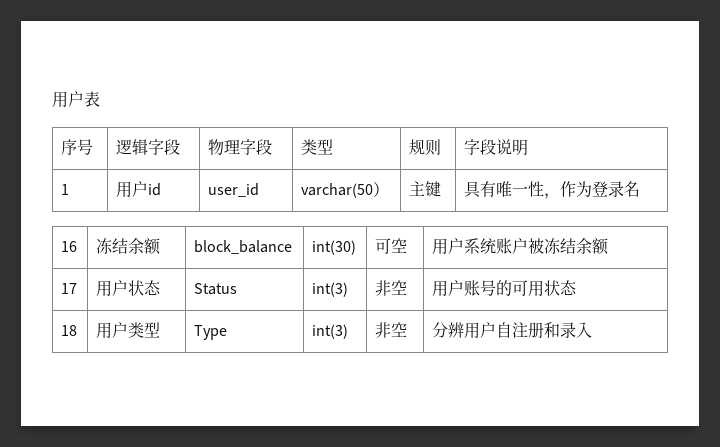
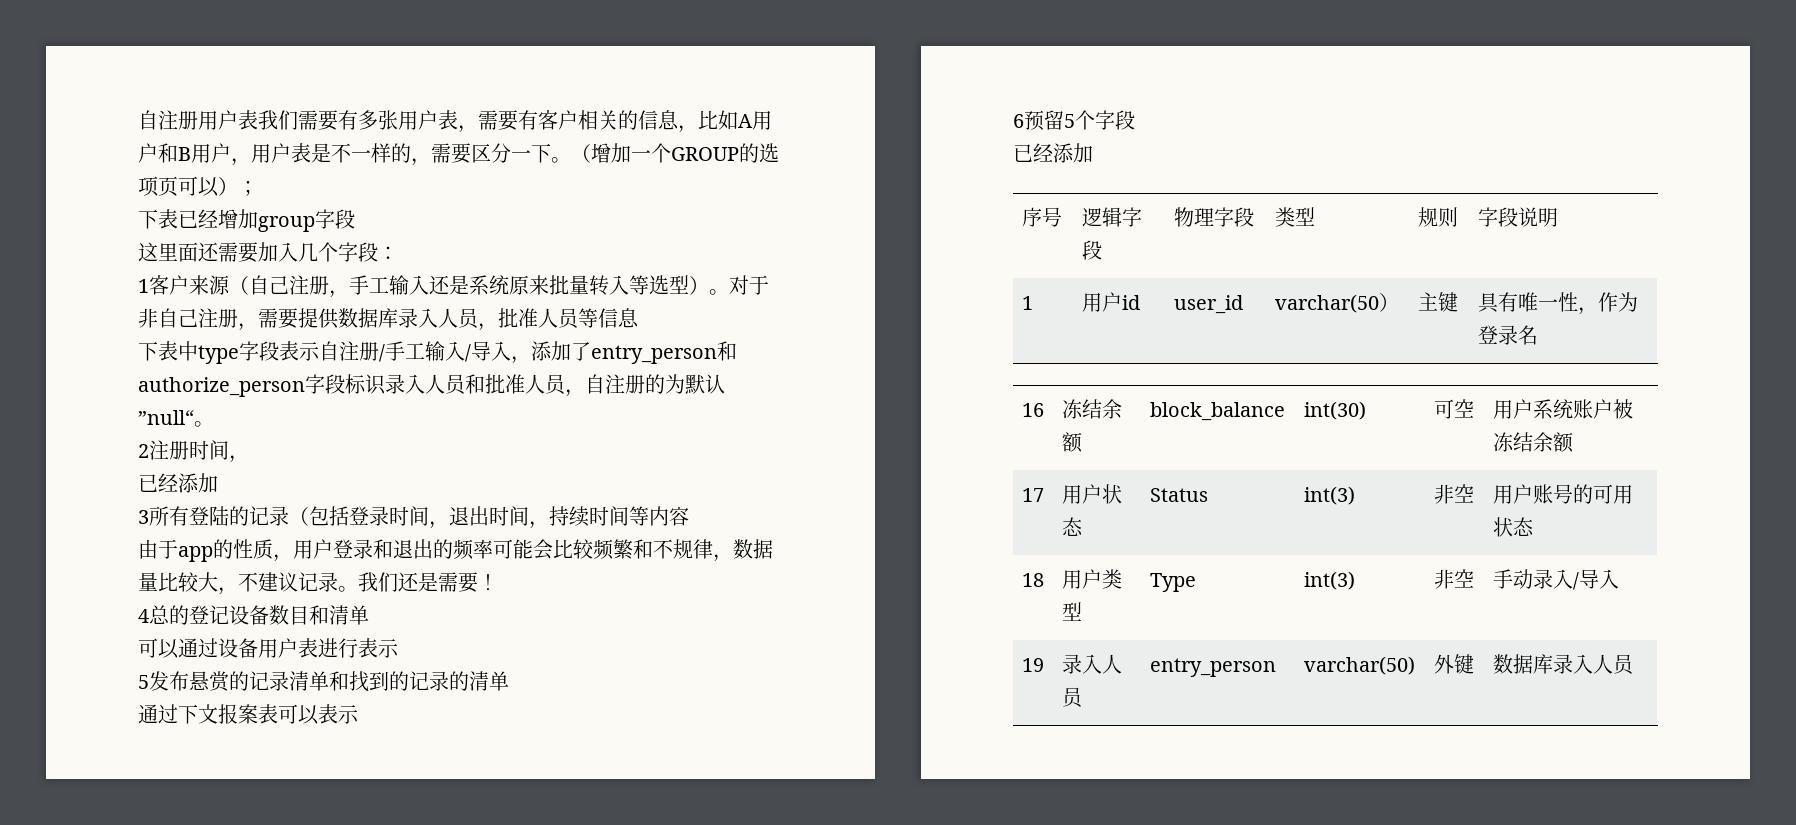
[52,91,100,108] 用户表 -> [138,110,772,133] [138,143,779,166] [138,176,258,197] [138,209,355,232] [138,242,398,263] [138,275,769,298] [138,308,639,331] [138,341,737,364] [138,374,725,397] [138,410,214,427] [138,440,249,463] [138,473,218,493] [138,506,689,529] [138,539,773,562] [138,572,498,595] [138,605,369,625] [138,638,399,659] [138,671,509,692] [138,704,359,725] [1013,110,1135,131] [1013,143,1093,163] 自注册用户表我们需要有多张用户表，需要有客户相关的信息，比如A用户和B用户，用户表是不一样的，需要区分一下。（增加一个GROUP的选项页可以）； // 下表已经增加group字段 // 这里面还需要加入几个字段： // 1客户来源（自己注册，手工输入还是系统原来批量转入等选型）。对于非自己注册，需要提供数据库录入人员，批准人员等信息 // 下表中type字段表示自注册/手工输入/导入，添加了entry_person和authorize_person字段标识录入人员和批准人员，自注册的为默认”null“。 // 2注册时间， // 已经添加 // 3所有登陆的记录（包括登录时间，退出时间，持续时间等内容 // 由于app的性质，用户登录和退出的频率可能会比较频繁和不规律，数据量比较大，不建议记录。我们还是需要！ // 4总的登记设备数目和清单 // 可以通过设备用户表进行表示 // 5发布悬赏的记录清单和找到的记录的清单 // 通过下文报案表可以表示 // 6预留5个字段 // 已经添加
[432,322,593,339] 分辨用户自注册和录入 -> [1492,569,1619,590] [1021,658,1044,672] [1061,654,1122,674] [1061,687,1084,708] [1149,658,1276,677] [1303,656,1415,675] [1433,654,1474,674] [1492,654,1635,675] 手动录入/导入 // 19 | 录入人员 | entry_person | varchar(50) | 外键 | 数据库录入人员

